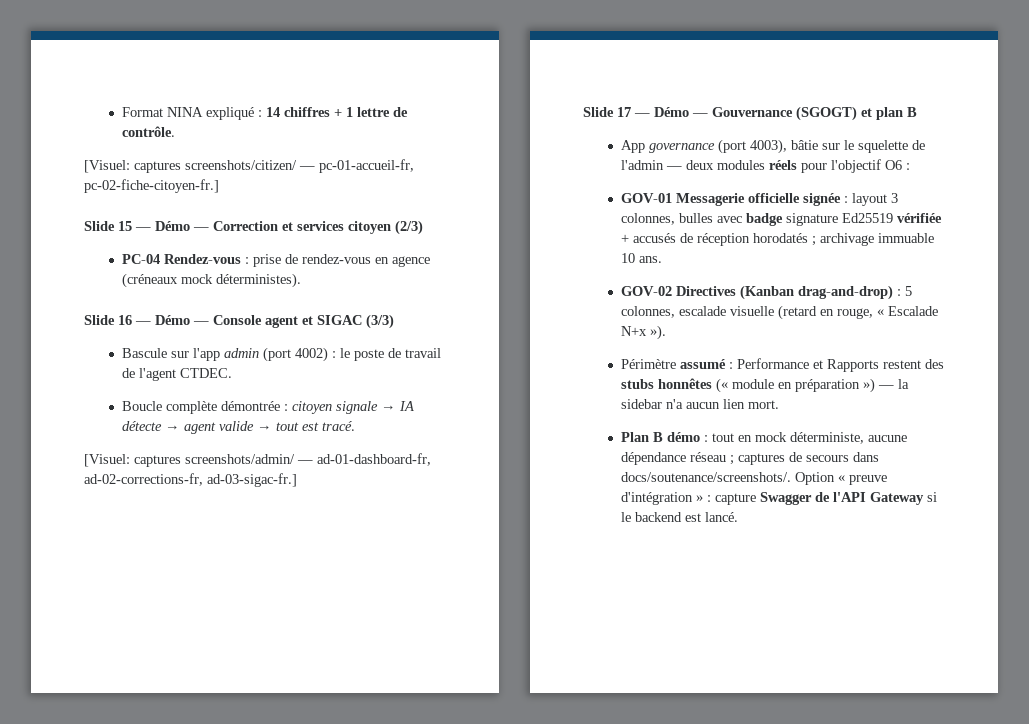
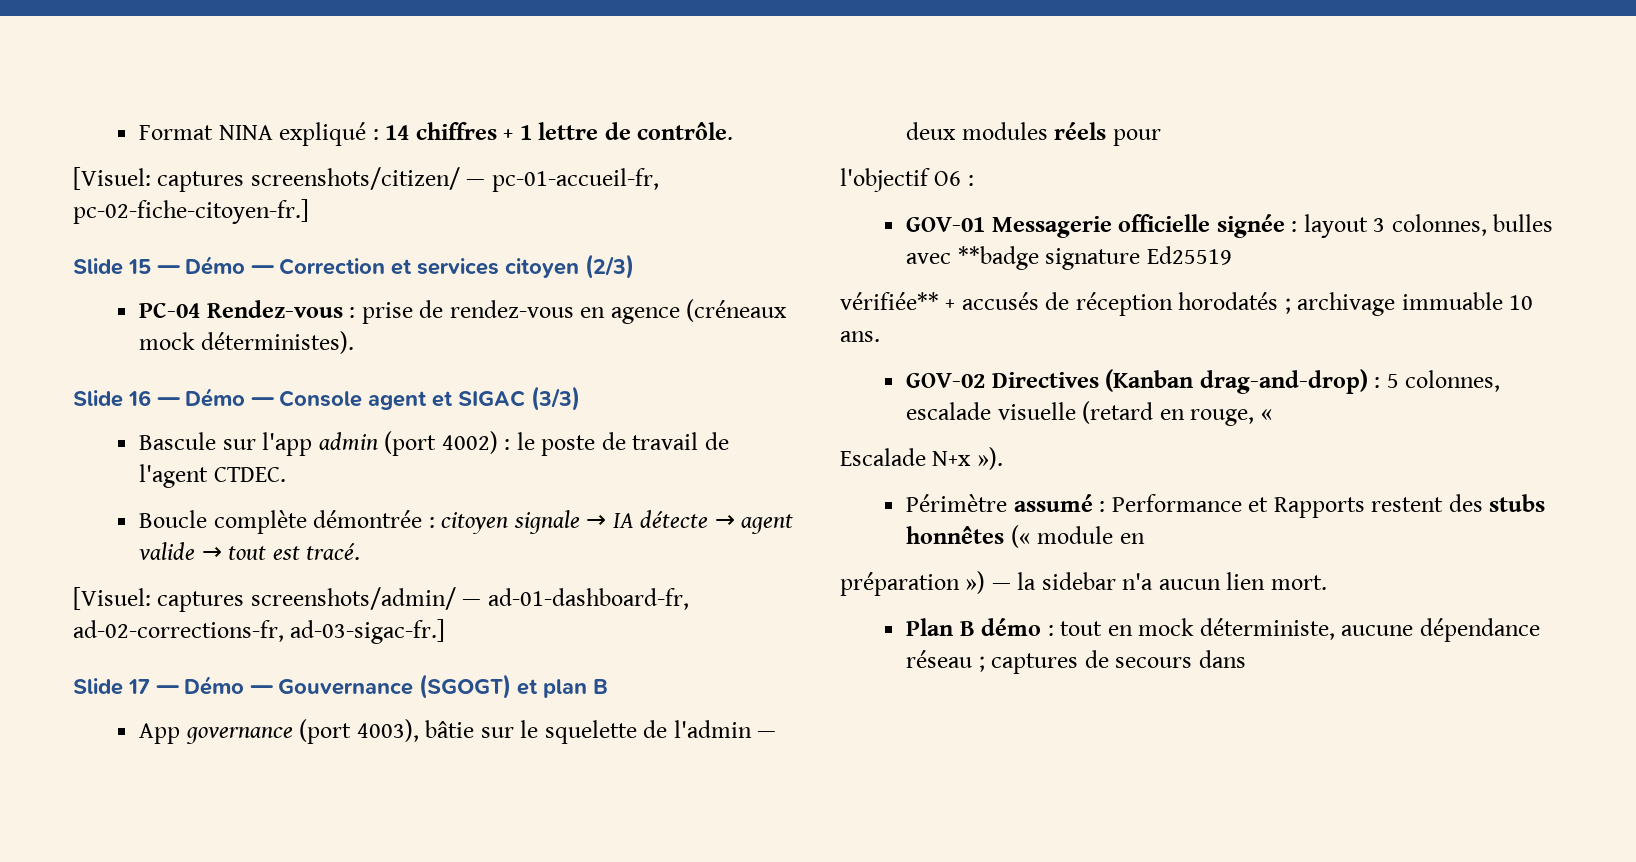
(828, 168) none -> (1161, 137) //
[746,213,784,226] badge -> [957,246,1039,270] **badge
[897,213,943,223] vérifiée -> [840,292,939,310] // vérifiée**
(885, 312) none -> (1273, 414) //
(793, 385) none -> (1145, 538) //
[621,472,888,485] [621,492,938,505] [621,512,739,522] docs/soutenance/screenshots/. Option « preuve d'intégration » : capture Swagger de l'API Gateway si le backend est lancé. -> (1246, 659) none

